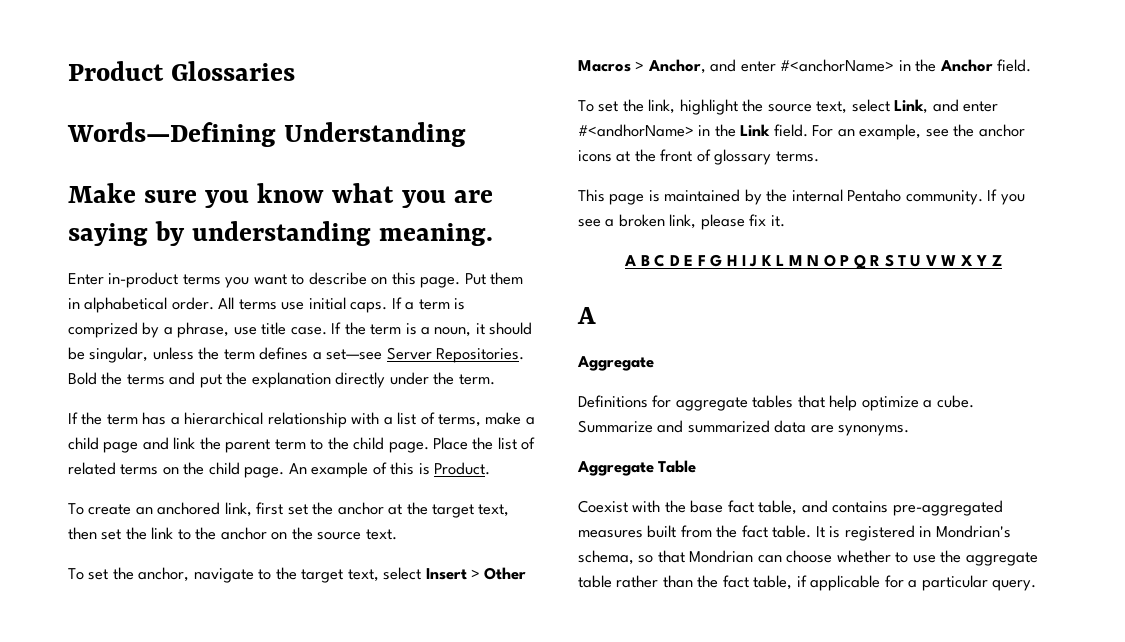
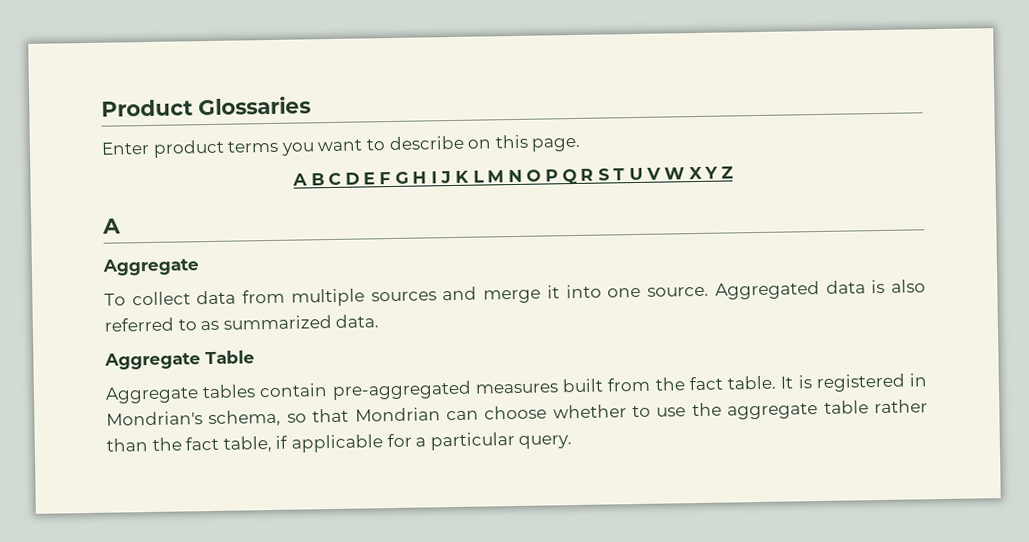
[67,122,467,147] [68,183,493,208] [68,221,494,246] // Words—Defining Understanding // Make sure you know what you are saying by understanding meaning. -> (311, 106) none
[108,272,179,288] in-product -> [152,139,225,158] product
[464,272,524,285] [68,297,466,313] [68,322,533,338] [68,347,525,363] [68,372,495,388] [68,412,535,428] [68,437,536,453] [68,462,491,478] [68,502,510,518] [68,527,397,540] [68,567,527,583] [578,59,1032,74] [578,99,999,115] [578,124,1025,140] [578,149,819,165] [578,189,1025,205] [578,214,785,230] Put them in alphabetical order. All terms use initial caps. If a term is comprized by a phrase, use title case. If the term is a noun, it should be singular, unless the term defines a set—see Server Repositories. Bold the terms and put the explanation directly under the term. // If the term has a hierarchical relationship with a list of terms, make a child page and link the parent term to the child page. Place the list of related terms on the child page. An example of this is Product. // To create an anchored link, first set the anchor at the target text, then set the link to the anchor on the source text. // To set the anchor, navigate to the target text, select Insert > Other Macros > Anchor, and enter #<anchorName> in the Anchor field. // To set the link, highlight the source text, select Link, and enter #<andhorName> in the Link field. For an example, see the anchor icons at the front of glossary terms. // This page is maintained by the internal Pentaho community. If you see a broken link, please fix it. -> (582, 144) none
[578,395,974,411] [578,420,910,436] [577,460,697,476] [578,500,889,515] Definitions for aggregate tables that help optimize a cube. Summarize and summarized data are synonyms. // Aggregate Table // Coexist with the base fact table, and contains -> [104,279,927,307] [104,314,380,332] [104,350,255,370] [105,383,329,404] To collect data from multiple sources and merge it into one source. Aggregated data is also referred to as summarized data. // Aggregate Table // Aggregate tables contain

